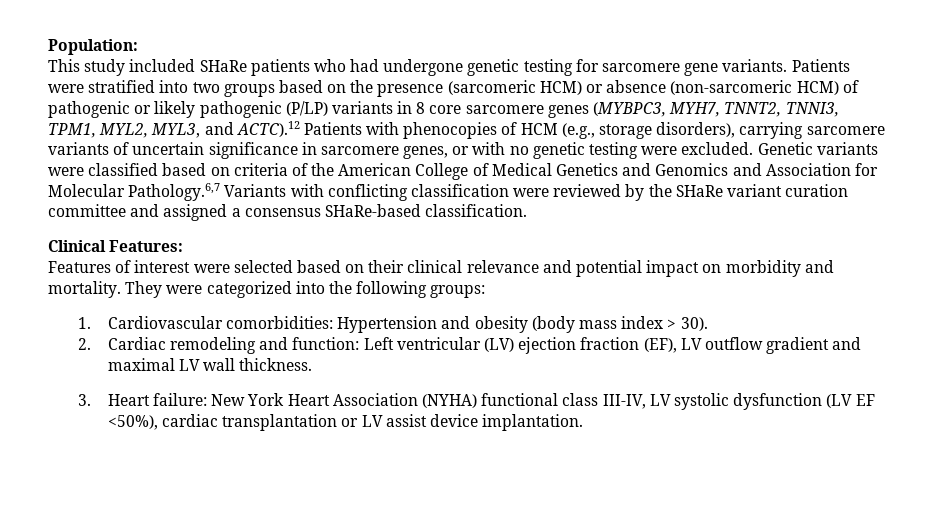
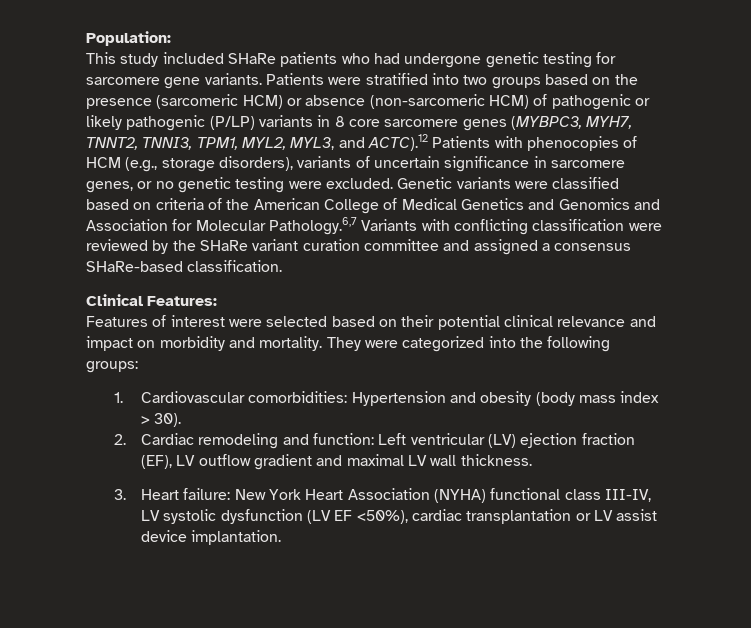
[739,122,885,139] carrying sarcomere -> (293, 163) none
[472,142,506,155] with -> (153, 185) none
(405, 266) none -> [437,315,500,330] potential
[576,260,643,277] potential -> (656, 321) none

